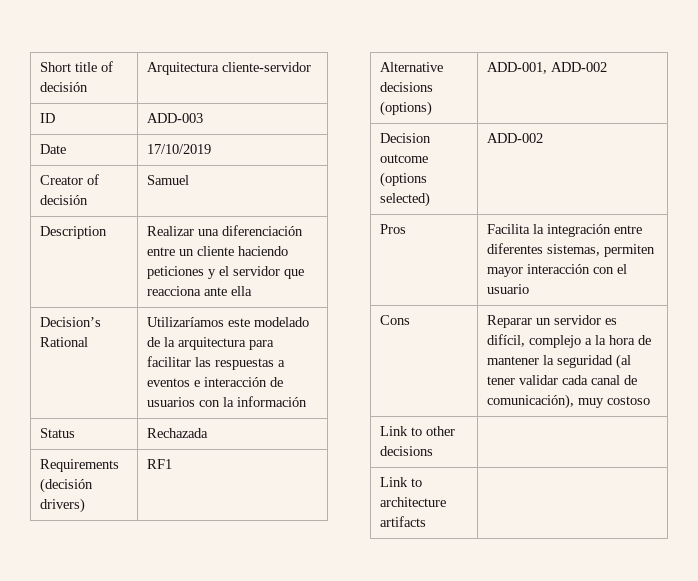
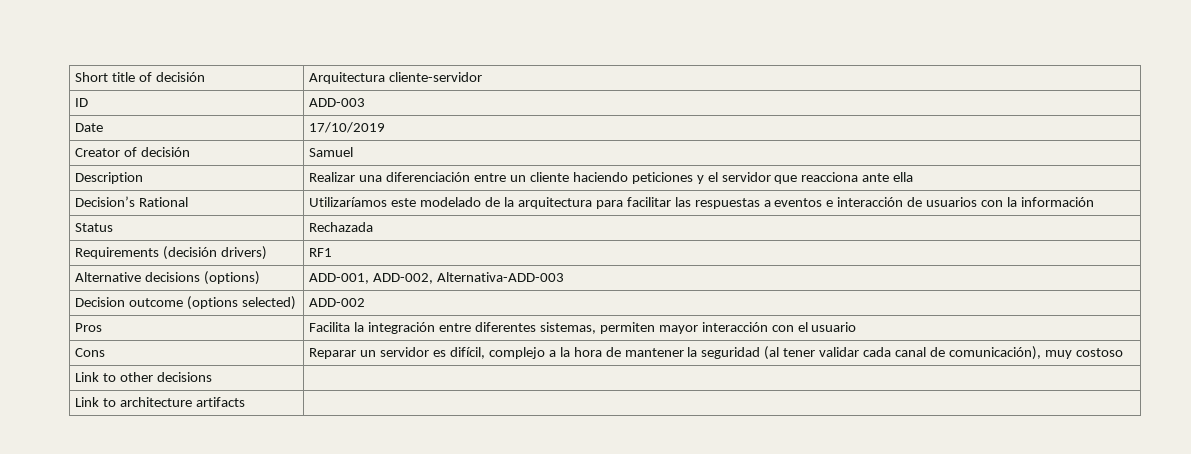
[551,62,608,72] ADD-002 -> [373,272,565,284] ADD-002, Alternativa-ADD-003

